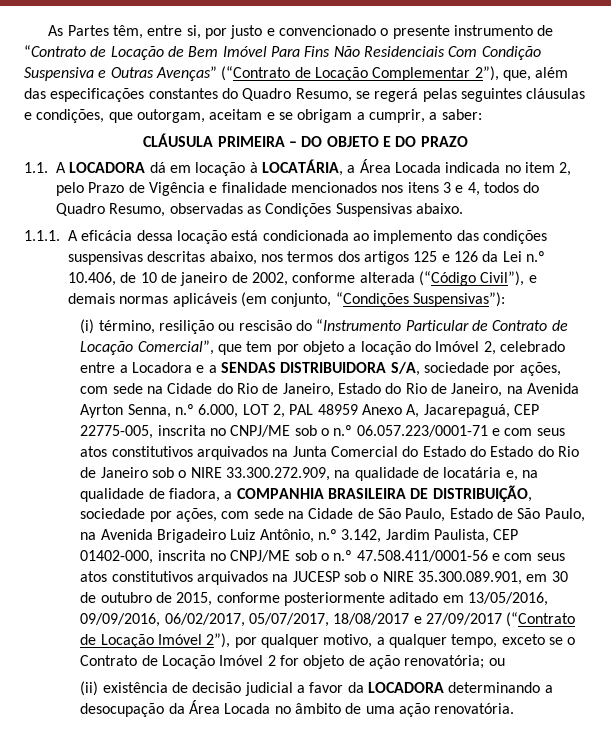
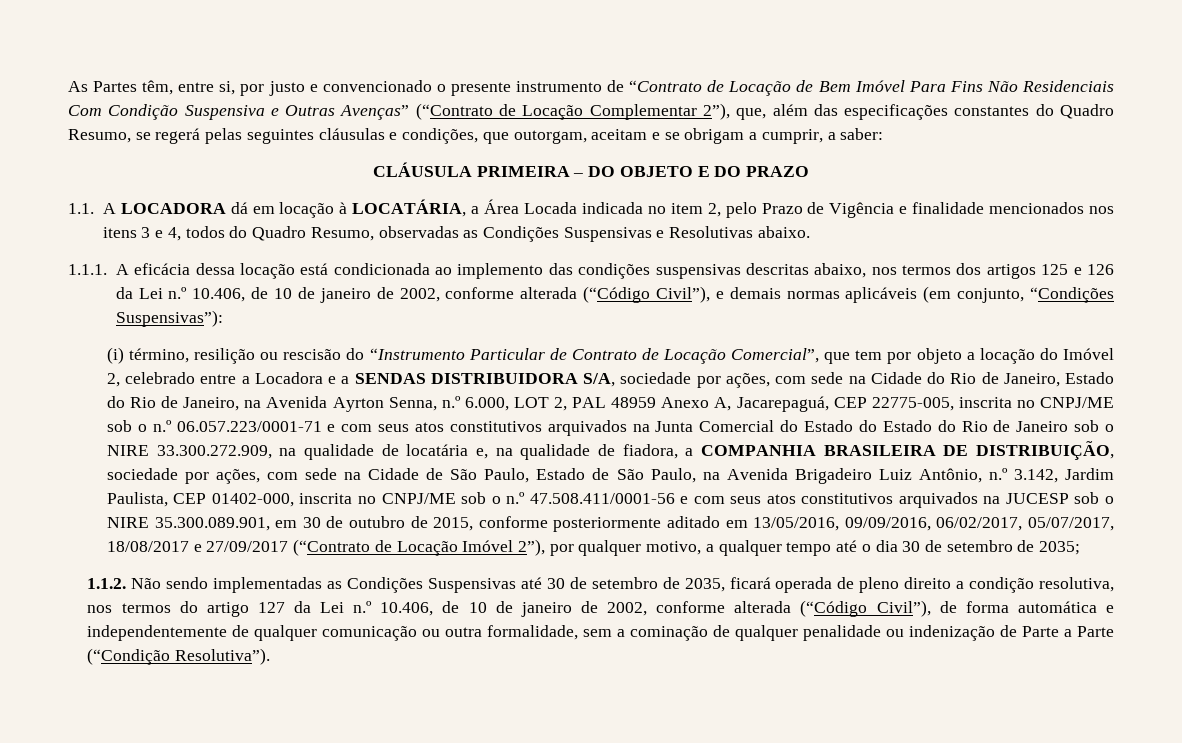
(412, 210) none -> [656,226,754,238] e Resolutivas
[451,634,576,648] [80,655,505,669] [80,681,553,696] [80,700,515,717] tempo, exceto se o Contrato de Locação Imóvel 2 for objeto de ação renovatória; ou // (ii) existência de decisão judicial a favor da LOCADORA determinando a desocupação da Área Locada no âmbito de uma ação renovatória. -> [786,540,1081,556] [87,577,1114,593] [87,600,1114,617] [87,625,1114,641] [87,648,271,665] tempo até o dia 30 de setembro de 2035; // 1.1.2. Não sendo implementadas as Condições Suspensivas até 30 de setembro de 2035, ficará operada de pleno direito a condição resolutiva, nos termos do artigo 127 da Lei n.º 10.406, de 10 de janeiro de 2002, conforme alterada (“Código Civil”), de forma automática e independentemente de qualquer comunicação ou outra formalidade, sem a cominação de qualquer penalidade ou indenização de Parte a Parte (“Condição Resolutiva”).

